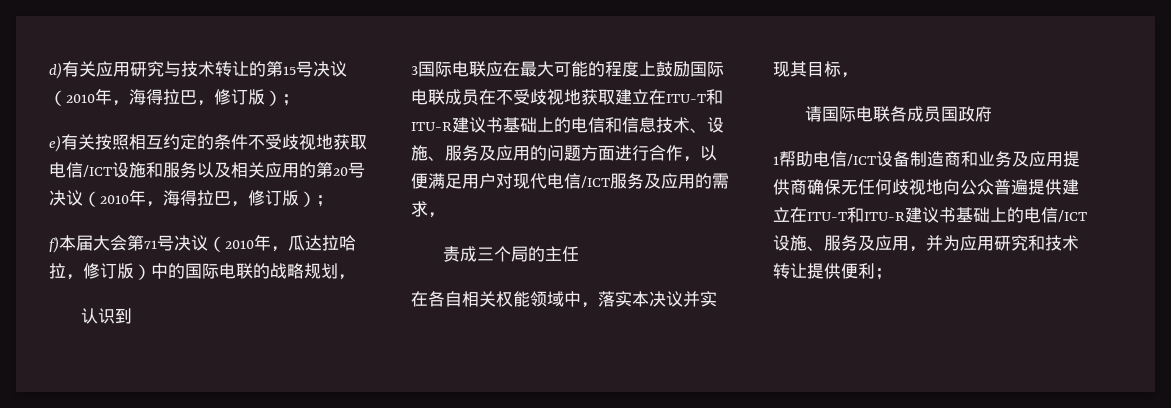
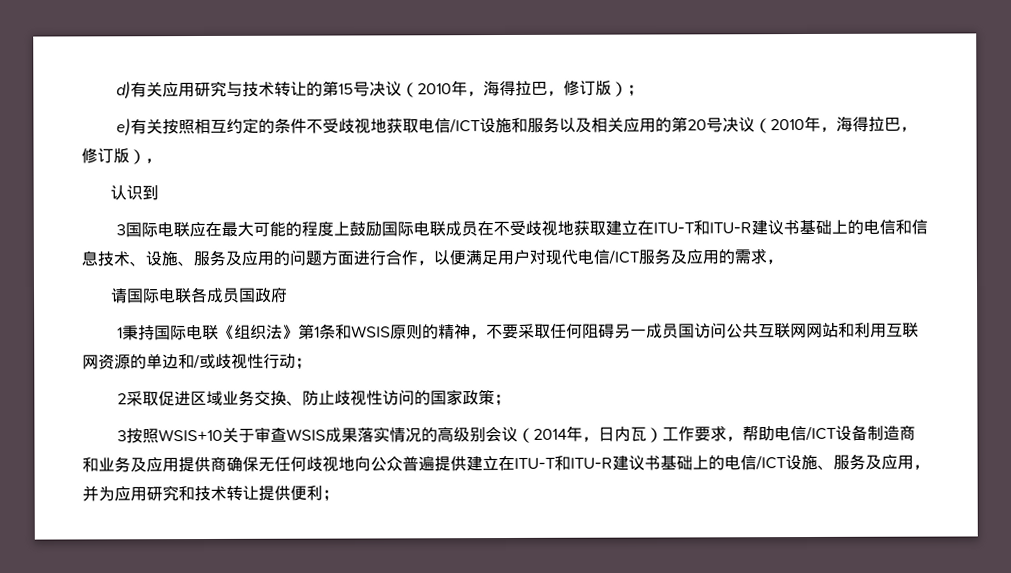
[316,195,333,207] [49,234,356,253] [49,263,338,280] ； // f)本届大会第71号决议（2010年，瓜达拉哈拉，修订版）中的国际电联的战略规划 -> (146, 157) none
[443,246,580,262] [411,291,717,308] [773,61,858,78] // 责成三个局的主任 // 在各自相关权能领域中，落实本决议并实现其目标， -> (783, 262) none
(779, 160) none -> [121,322,919,341] [82,352,312,370] [116,389,511,407] [116,425,743,444] 秉持国际电联《组织法》第1条和WSIS原则的精神，不要采取任何阻碍另一成员国访问公共互联网网站和利用互联网资源的单边和/或歧视性行动； // 2采取促进区域业务交换、防止歧视性访问的国家政策； // 3按照WSIS+10关于审查WSIS成果落实情况的高级别会议（2014年，日内瓦）工作要求，

